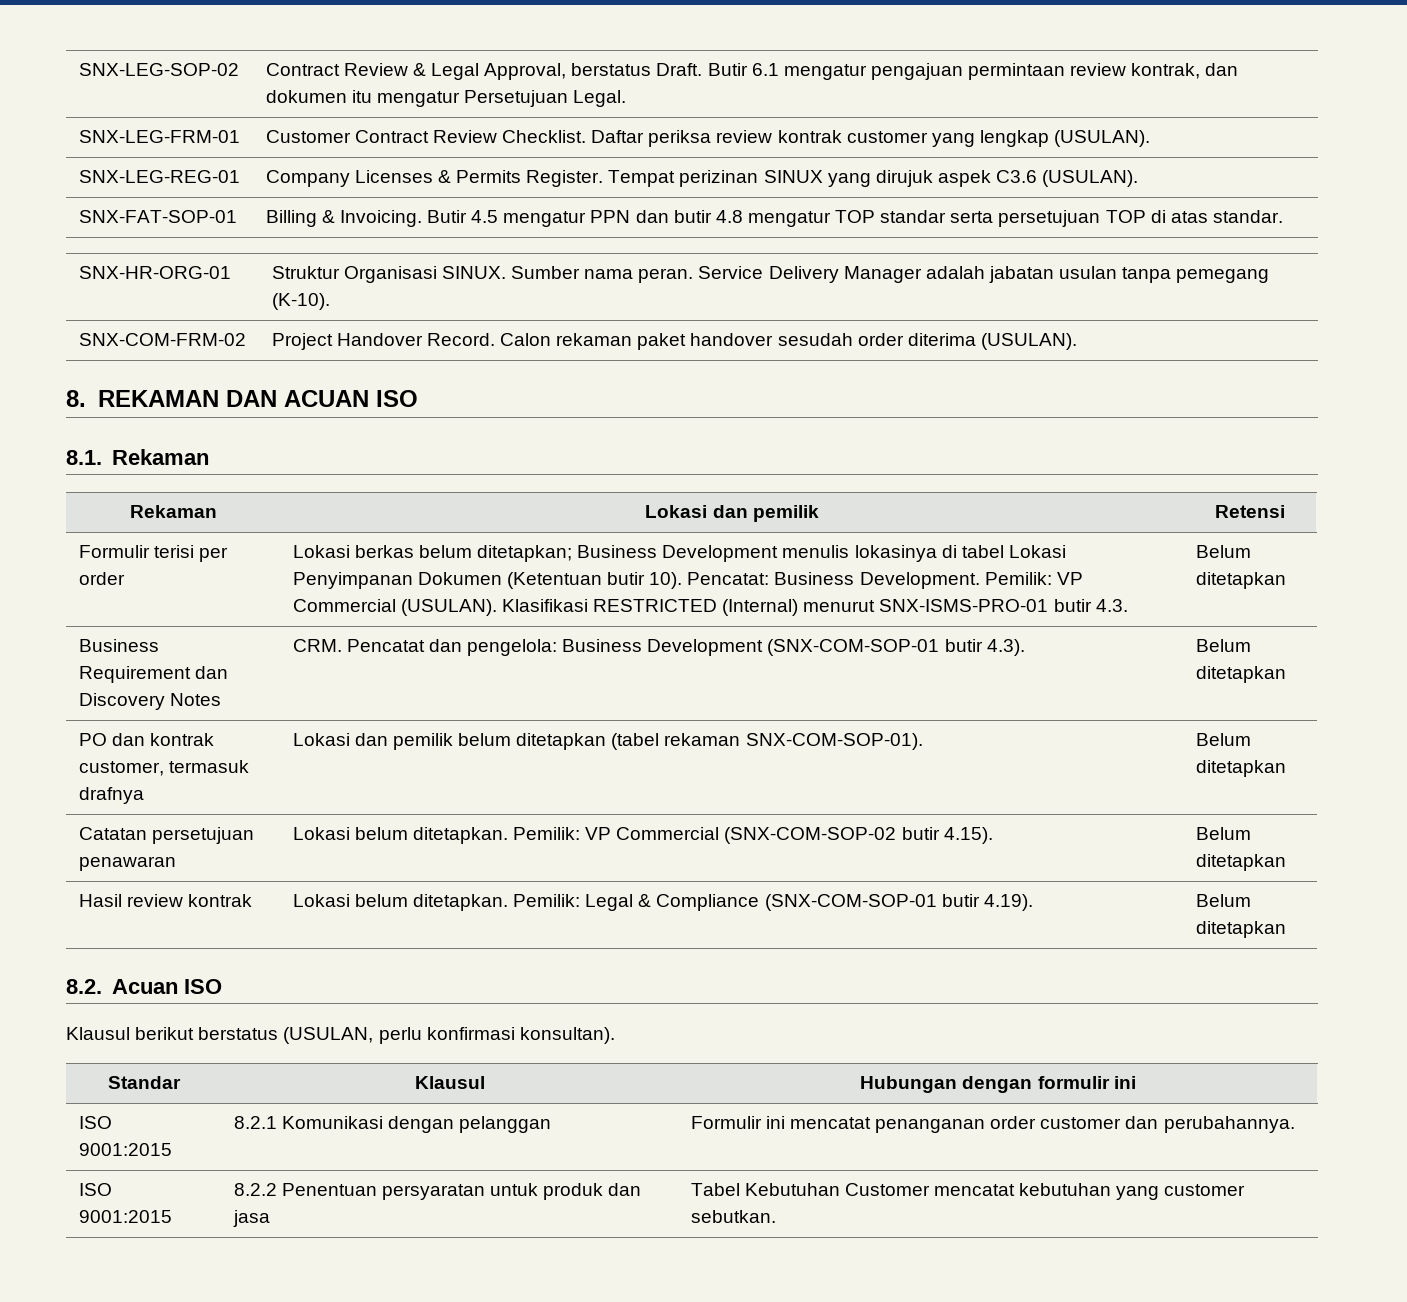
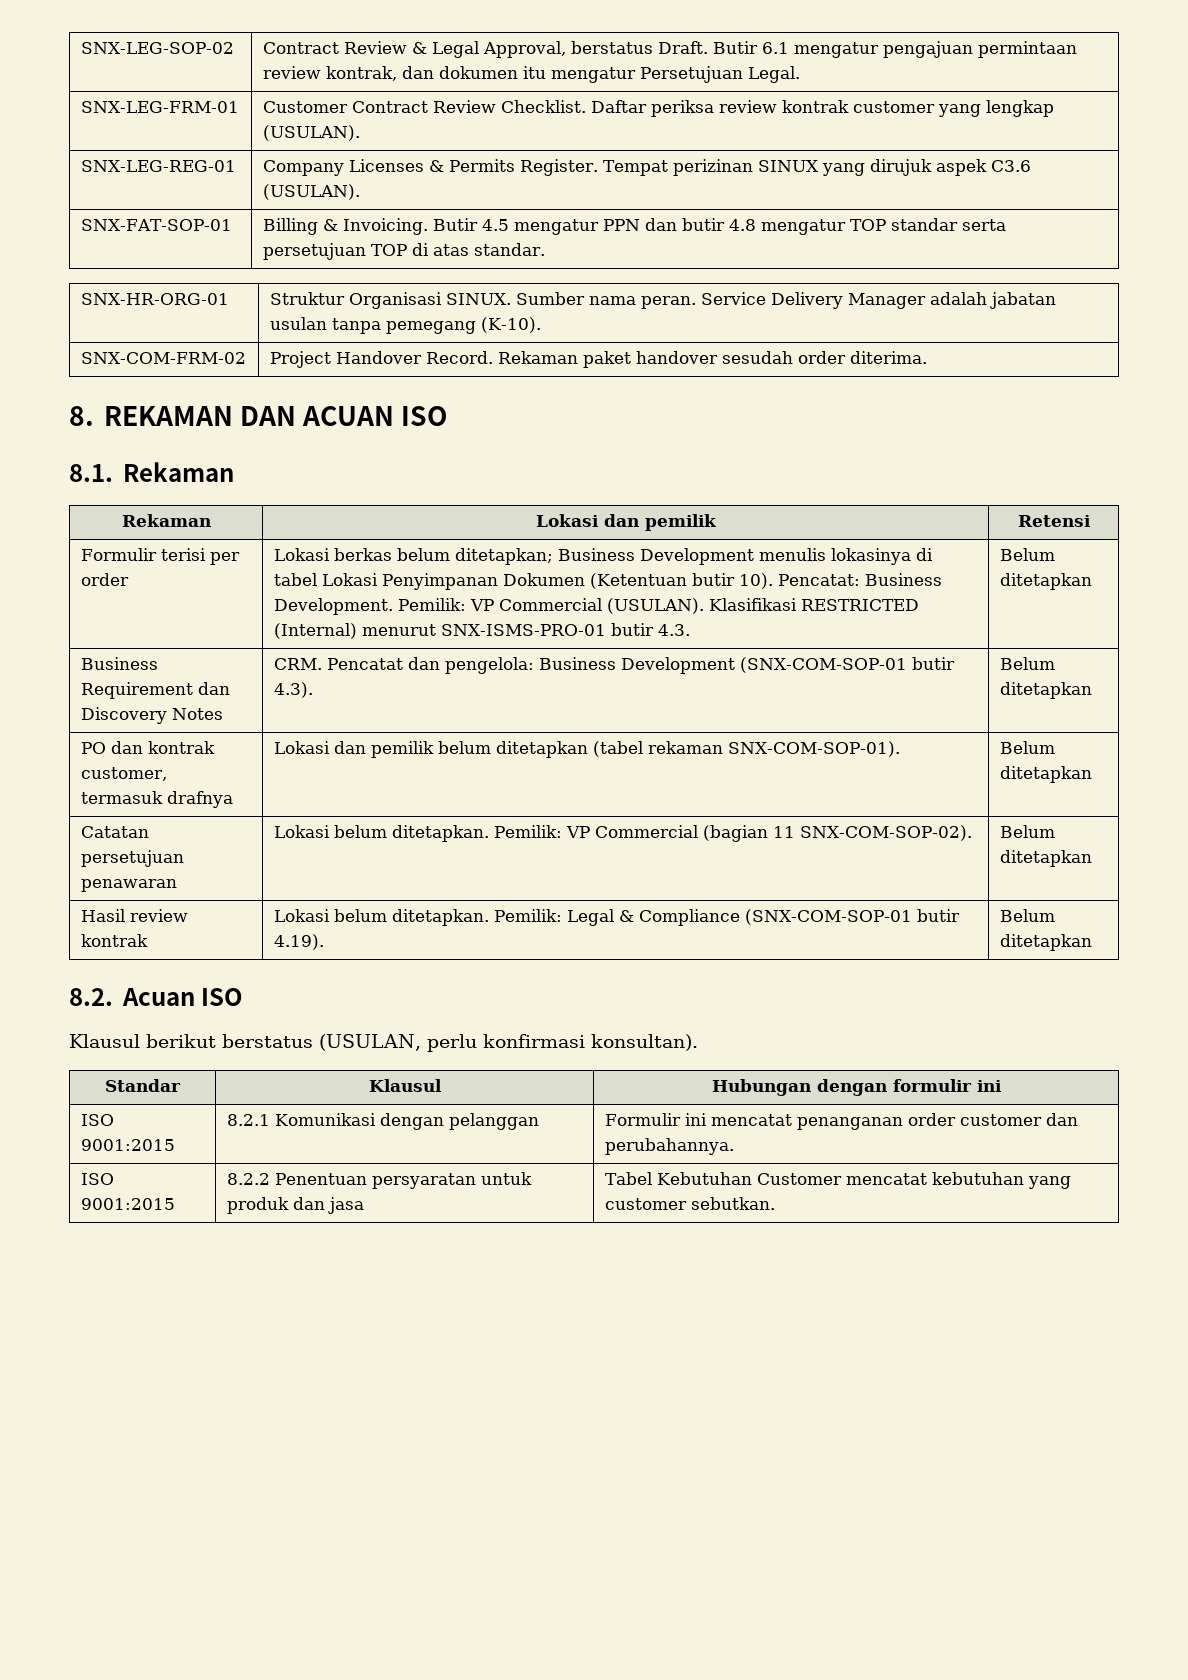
[500,333,633,346] Calon rekaman -> [497,351,578,364] Rekaman
[907,333,1077,350] diterima (USULAN). -> [849,351,927,364] diterima.
[724,827,993,844] (SNX-COM-SOP-02 butir 4.15). -> [702,825,972,842] (bagian 11 SNX-COM-SOP-02).

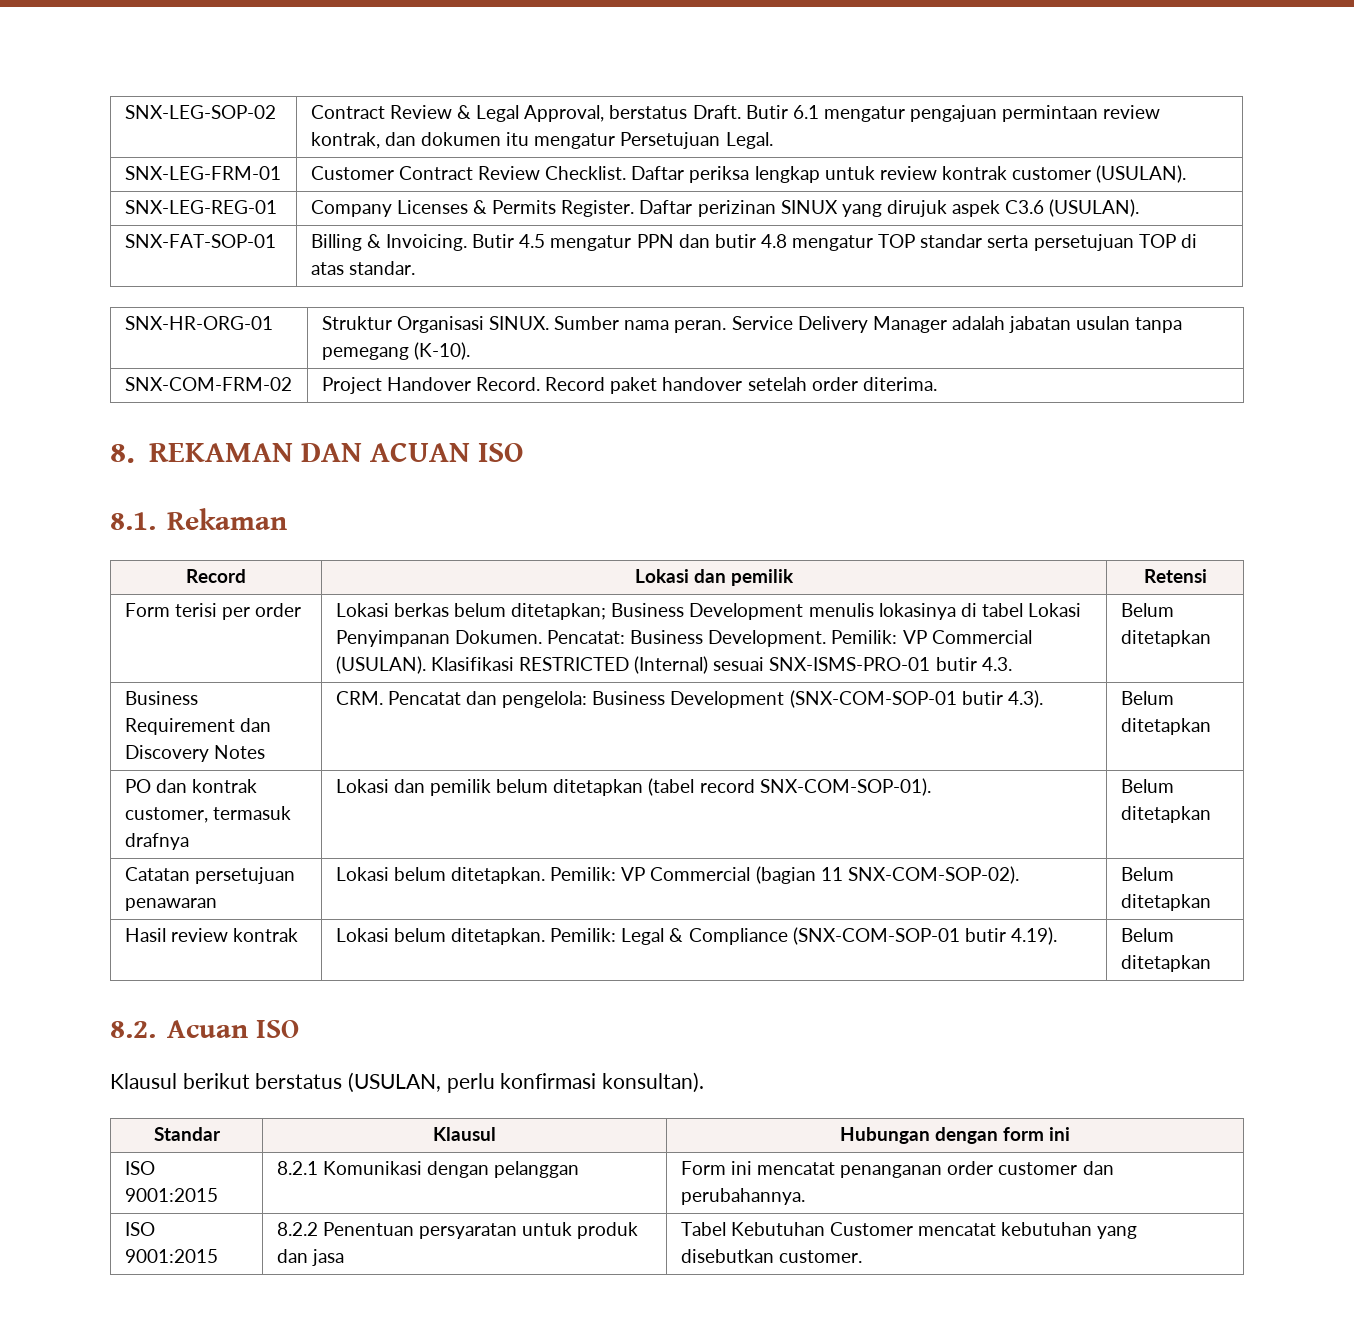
(714, 108) none -> [754,166,875,183] lengkap untuk
[937,100,1054,117] yang lengkap -> (1092, 173) none
[602,160,668,176] Tempat -> [639,200,693,214] Daftar
[497,351,578,364] Rekaman -> [545,377,606,391] Record
[721,351,793,364] sesudah -> [747,377,807,391] setelah
[121,514,211,527] Rekaman -> [186,569,246,583] Record
[80,548,157,561] Formulir -> [124,603,170,617] Form
[502,573,773,589] Dokumen (Ketentuan butir 10). -> [454,630,542,644] Dokumen.
[361,624,436,636] menurut -> [713,657,765,671] sesuai
[647,741,723,754] rekaman -> [699,779,755,793] record
[892,1079,972,1092] formulir -> [1003,1127,1045,1141] form
[604,1113,681,1126] Formulir -> [680,1161,726,1175] Form
[604,1197,775,1210] customer sebutkan. -> [680,1249,862,1263] disebutkan customer.

